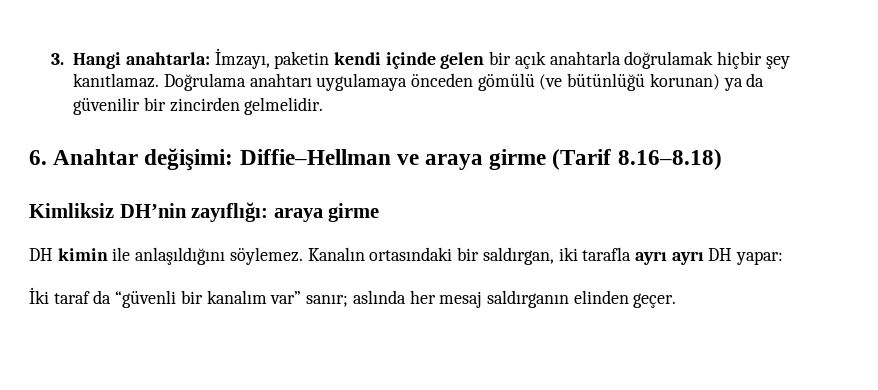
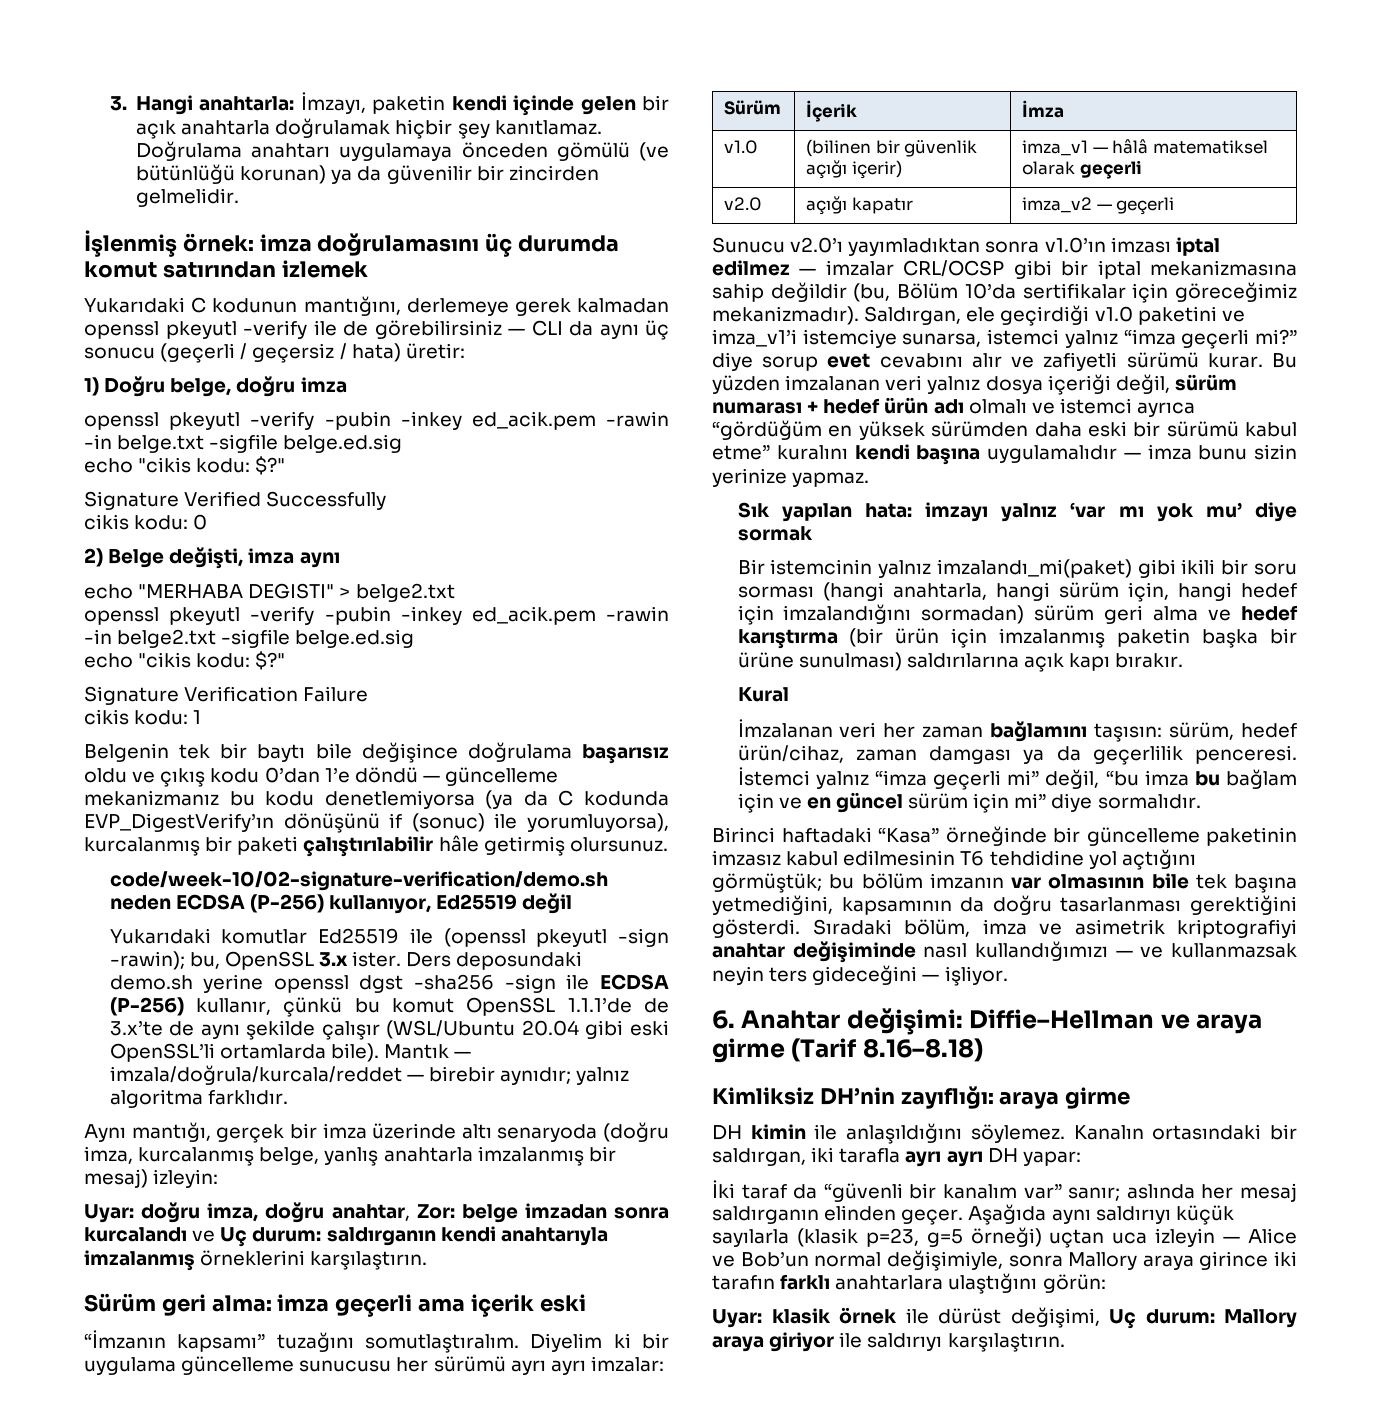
(324, 106) none -> [84,230,620,257] [84,260,368,278] [84,296,669,316] [84,320,669,340] [84,343,465,363] [84,376,347,397] [84,411,670,430] [84,434,403,453] [84,456,286,475] [84,491,387,510] [84,514,208,530] [84,547,340,569] [84,583,455,602] [84,606,670,625] [84,629,415,648] [84,651,286,670] [84,686,369,705] [84,709,202,725] [84,742,669,764] [84,767,559,787] [84,790,669,809] [84,813,670,833] [84,835,668,857] [109,871,608,891] [109,893,573,914] [109,928,669,947] [109,951,583,970] [109,974,670,993] [109,997,669,1017] [109,1020,669,1040] [109,1043,472,1062] [109,1065,630,1085] [109,1089,288,1108] [84,1122,669,1143] [84,1146,616,1166] [84,1169,219,1188] [84,1202,669,1223] [84,1226,608,1247] [84,1250,428,1271] [84,1293,586,1317] [84,1330,669,1353] [84,1356,664,1375] [724,100,782,115] [806,100,858,122] [1022,100,1065,118] [724,140,759,154] [806,139,978,157] [806,160,902,179] [1022,139,1268,156] [1022,160,1142,179] [724,197,763,211] [806,196,913,215] [1022,197,1175,215] [712,237,1220,256] [712,260,1297,279] [712,282,1297,303] [712,305,1245,326] [712,329,1297,349] [712,352,1297,371] [712,374,1237,395] [712,397,1196,417] [712,420,1297,440] [712,444,1297,465] [712,468,870,487] [737,502,1297,522] [737,526,813,541] [737,559,1297,578] [737,582,1297,602] [737,604,1298,625] [737,628,1297,649] [737,652,1184,672] [737,687,789,702] [737,719,1297,742] [737,745,1297,765] [737,767,1297,790] [737,792,1201,813] [712,826,1297,846] [712,849,1196,870] [712,873,1297,893] [712,895,1297,915] [712,919,1297,938] [712,941,1297,963] [712,965,1008,986] // İşlenmiş örnek: imza doğrulamasını üç durumda komut satırından izlemek // Yukarıdaki C kodunun mantığını, derlemeye gerek kalmadan openssl pkeyutl -verify ile de görebilirsiniz — CLI da aynı üç sonucu (geçerli / geçersiz / hata) üretir: // 1) Doğru belge, doğru imza // openssl pkeyutl -verify -pubin -inkey ed_acik.pem -rawin -in belge.txt -sigfile belge.ed.sig // echo "cikis kodu: $?" // Signature Verified Successfully // cikis kodu: 0 // 2) Belge değişti, imza aynı // echo "MERHABA DEGISTI" > belge2.txt // openssl pkeyutl -verify -pubin -inkey ed_acik.pem -rawin -in belge2.txt -sigfile belge.ed.sig // echo "cikis kodu: $?" // Signature Verification Failure // cikis kodu: 1 // Belgenin tek bir baytı bile değişince doğrulama başarısız oldu ve çıkış kodu 0’dan 1’e döndü — güncelleme mekanizmanız bu kodu denetlemiyorsa (ya da C kodunda EVP_DigestVerify’ın dönüşünü if (sonuc) ile yorumluyorsa), kurcalanmış bir paketi çalıştırılabilir hâle getirmiş olursunuz. // code/week-10/02-signature-verification/demo.sh neden ECDSA (P-256) kullanıyor, Ed25519 değil // Yukarıdaki komutlar Ed25519 ile (openssl pkeyutl -sign -rawin); bu, OpenSSL 3.x ister. Ders deposundaki demo.sh yerine openssl dgst -sha256 -sign ile ECDSA (P-256) kullanır, çünkü bu komut OpenSSL 1.1.1’de de 3.x’te de aynı şekilde çalışır (WSL/Ubuntu 20.04 gibi eski OpenSSL’li ortamlarda bile). Mantık — imzala/doğrula/kurcala/reddet — birebir aynıdır; yalnız algoritma farklıdır. // Aynı mantığı, gerçek bir imza üzerinde altı senaryoda (doğru imza, kurcalanmış belge, yanlış anahtarla imzalanmış bir mesaj) izleyin: // Uyar: doğru imza, doğru anahtar, Zor: belge imzadan sonra kurcalandı ve Uç durum: saldırganın kendi anahtarıyla imzalanmış örneklerini karşılaştırın. // Sürüm geri alma: imza geçerli ama içerik eski // “İmzanın kapsamı” tuzağını somutlaştıralım. Diyelim ki bir uygulama güncelleme sunucusu her sürümü ayrı ayrı imzalar: // Sürüm | İçerik | İmza // v1.0 | (bilinen bir güvenlik açığı içerir) | imza_v1 — hâlâ matematiksel olarak geçerli // v2.0 | açığı kapatır | imza_v2 — geçerli // Sunucu v2.0’ı yayımladıktan sonra v1.0’ın imzası iptal edilmez — imzalar CRL/OCSP gibi bir iptal mekanizmasına sahip değildir (bu, Bölüm 10’da sertifikalar için göreceğimiz mekanizmadır). Saldırgan, ele geçirdiği v1.0 paketini ve imza_v1’i istemciye sunarsa, istemci yalnız “imza geçerli mi?” diye sorup evet cevabını alır ve zafiyetli sürümü kurar. Bu yüzden imzalanan veri yalnız dosya içeriği değil, sürüm numarası + hedef ürün adı olmalı ve istemci ayrıca “gördüğüm en yüksek sürümden daha eski bir sürümü kabul etme” kuralını kendi başına uygulamalıdır — imza bunu sizin yerinize yapmaz. // Sık yapılan hata: imzayı yalnız ‘var mı yok mu’ diye sormak // Bir istemcinin yalnız imzalandı_mi(paket) gibi ikili bir soru sorması (hangi anahtarla, hangi sürüm için, hangi hedef için imzalandığını sormadan) sürüm geri alma ve hedef karıştırma (bir ürün için imzalanmış paketin başka bir ürüne sunulması) saldırılarına açık kapı bırakır. // Kural // İmzalanan veri her zaman bağlamını taşısın: sürüm, hedef ürün/cihaz, zaman damgası ya da geçerlilik penceresi. İstemci yalnız “imza geçerli mi” değil, “bu imza bu bağlam için ve en güncel sürüm için mi” diye sormalıdır. // Birinci haftadaki “Kasa” örneğinde bir güncelleme paketinin imzasız kabul edilmesinin T6 tehdidine yol açtığını görmüştük; bu bölüm imzanın var olmasının bile tek başına yetmediğini, kapsamının da doğru tasarlanması gerektiğini gösterdi. Sıradaki bölüm, imza ve asimetrik kriptografiyi anahtar değişiminde nasıl kullandığımızı — ve kullanmazsak neyin ters gideceğini — işliyor.
(677, 300) none -> [968,1204,1234,1225] [712,1227,1298,1248] [712,1250,1297,1271] [712,1273,1106,1294] [712,1307,1297,1329] [712,1332,1065,1352] Aşağıda aynı saldırıyı küçük sayılarla (klasik p=23, g=5 örneği) uçtan uca izleyin — Alice ve Bob’un normal değişimiyle, sonra Mallory araya girince iki tarafın farklı anahtarlara ulaştığını görün: // Uyar: klasik örnek ile dürüst değişimi, Uç durum: Mallory araya giriyor ile saldırıyı karşılaştırın.

